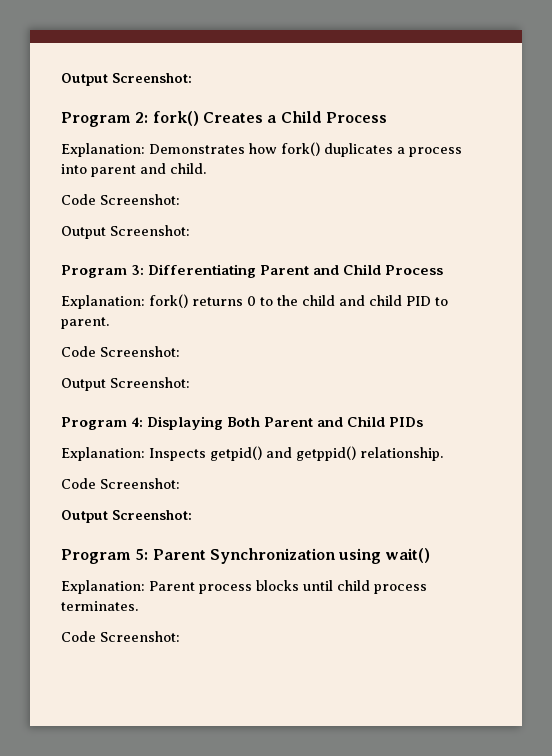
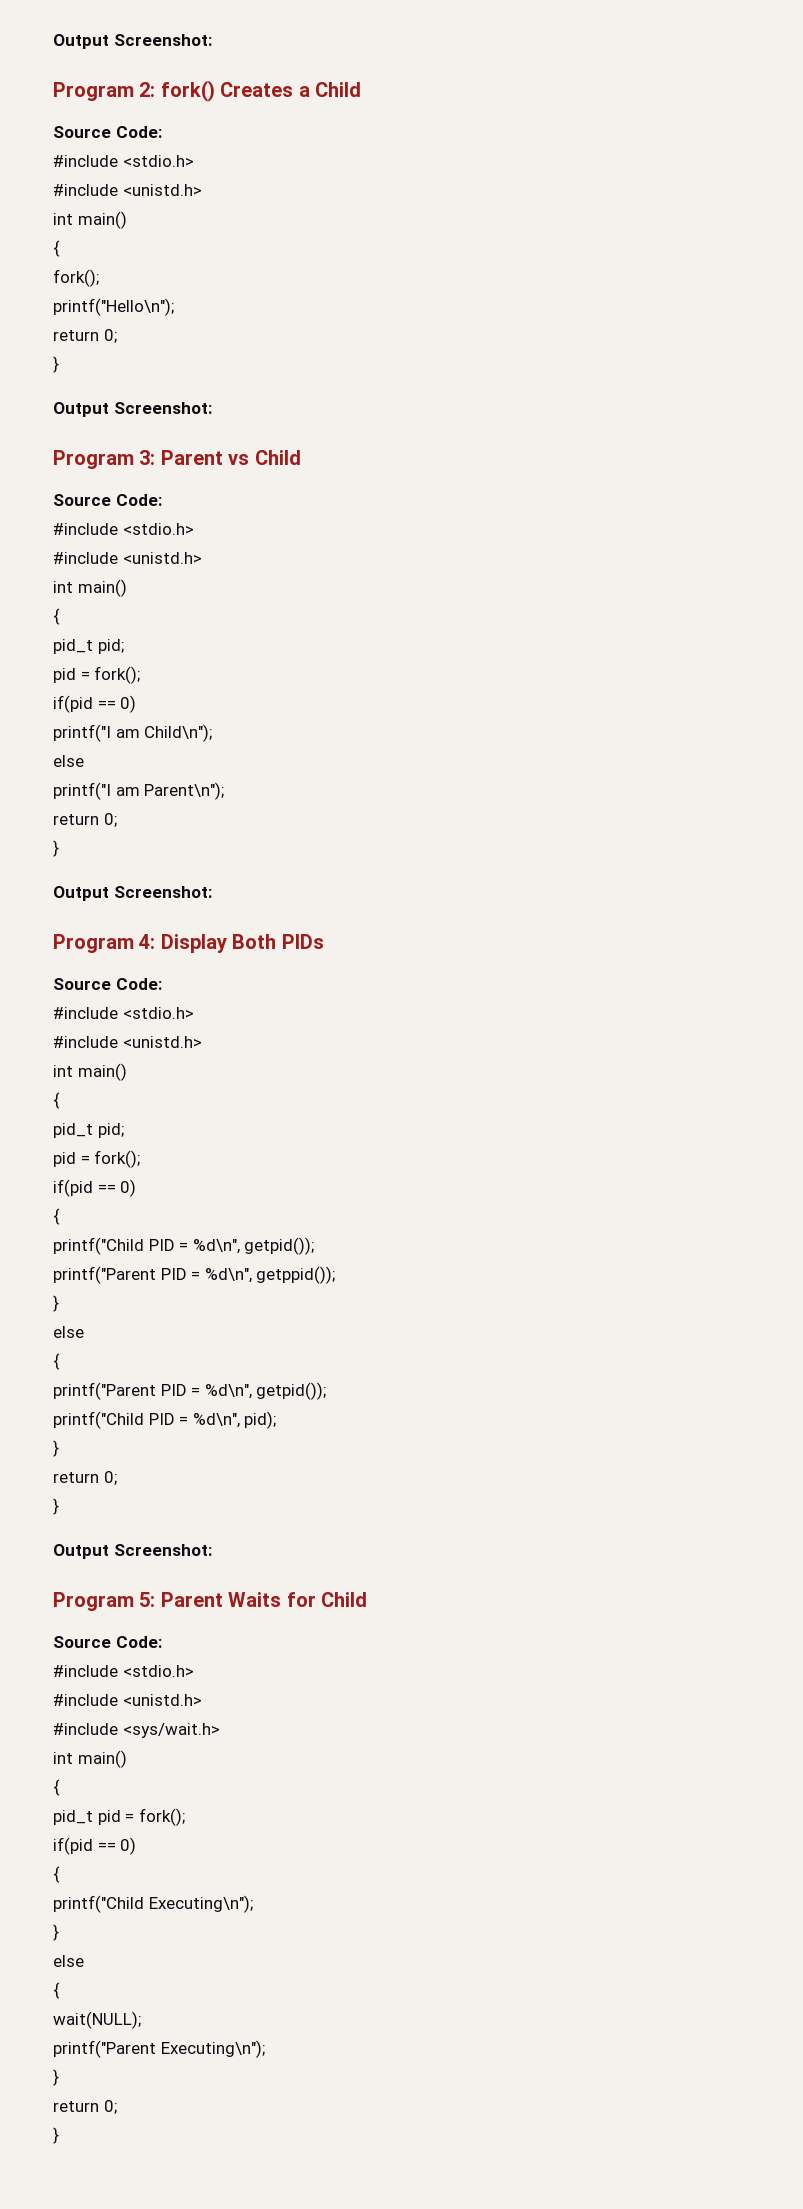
[325,112,387,123] [61,142,462,157] [61,163,206,177] [61,194,180,205] [61,225,190,239] [61,264,444,278] [61,294,448,309] [61,317,109,329] [61,346,180,357] [61,377,190,391] [61,416,424,430] [61,446,443,461] [61,478,180,489] Process // Explanation: Demonstrates how fork() duplicates a process into parent and child. // Code Screenshot: // Output Screenshot: // Program 3: Differentiating Parent and Child Process // Explanation: fork() returns 0 to the child and child PID to parent. // Code Screenshot: // Output Screenshot: // Program 4: Displaying Both Parent and Child PIDs // Explanation: Inspects getpid() and getppid() relationship. // Code Screenshot: -> [53,126,162,138] [53,155,194,167] [53,184,202,196] [53,211,127,229] [53,240,60,257] [53,269,99,287] [53,298,174,316] [53,329,117,343] [53,356,59,373] [53,402,212,417] [53,450,301,469] [53,494,162,506] [53,523,194,535] [53,552,202,564] [53,579,127,597] [53,608,60,625] [53,639,124,654] [53,666,141,684] [53,695,137,713] [53,724,213,742] [53,755,84,767] [53,782,225,800] [53,813,117,827] [53,840,59,857] [53,886,212,901] [53,934,324,953] [53,978,162,990] [53,1007,194,1019] [53,1036,202,1048] [53,1063,127,1081] [53,1092,60,1109] [53,1123,124,1138] [53,1150,141,1168] [53,1179,137,1197] [53,1208,60,1225] [53,1237,315,1255] [53,1266,336,1284] [53,1295,59,1312] [53,1326,84,1338] [53,1353,60,1370] [53,1382,327,1400] [53,1411,277,1429] [53,1440,59,1457] [53,1471,117,1485] [53,1498,59,1515] // Source Code: // #include <stdio.h> // #include <unistd.h> // int main() // { // fork(); // printf("Hello\n"); // return 0; // } // Output Screenshot: // Program 3: Parent vs Child // Source Code: // #include <stdio.h> // #include <unistd.h> // int main() // { // pid_t pid; // pid = fork(); // if(pid == 0) // printf("I am Child\n"); // else // printf("I am Parent\n"); // return 0; // } // Output Screenshot: // Program 4: Display Both PIDs // Source Code: // #include <stdio.h> // #include <unistd.h> // int main() // { // pid_t pid; // pid = fork(); // if(pid == 0) // { // printf("Child PID = %d\n", getpid()); // printf("Parent PID = %d\n", getppid()); // } // else // { // printf("Parent PID = %d\n", getpid()); // printf("Child PID = %d\n", pid); // } // return 0; // }
[209,548,430,564] [61,580,427,594] [61,601,138,611] [61,631,180,642] Synchronization using wait() // Explanation: Parent process blocks until child process terminates. // Code Screenshot: -> [228,1592,367,1607] [53,1636,162,1648] [53,1665,194,1677] [53,1694,202,1706] [53,1723,220,1738] [53,1750,127,1768] [53,1779,60,1796] [53,1808,185,1826] [53,1837,137,1855] [53,1866,60,1883] [53,1895,253,1913] [53,1924,59,1941] [53,1955,84,1967] [53,1982,60,1999] [53,2011,141,2029] [53,2040,265,2058] [53,2069,59,2086] [53,2100,117,2114] [53,2127,59,2144] Waits for Child // Source Code: // #include <stdio.h> // #include <unistd.h> // #include <sys/wait.h> // int main() // { // pid_t pid = fork(); // if(pid == 0) // { // printf("Child Executing\n"); // } // else // { // wait(NULL); // printf("Parent Executing\n"); // } // return 0; // }

